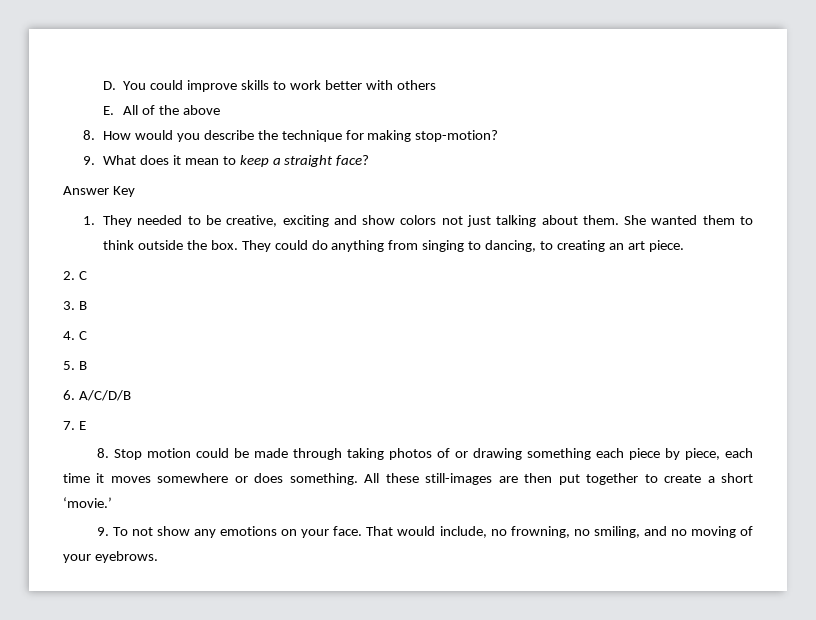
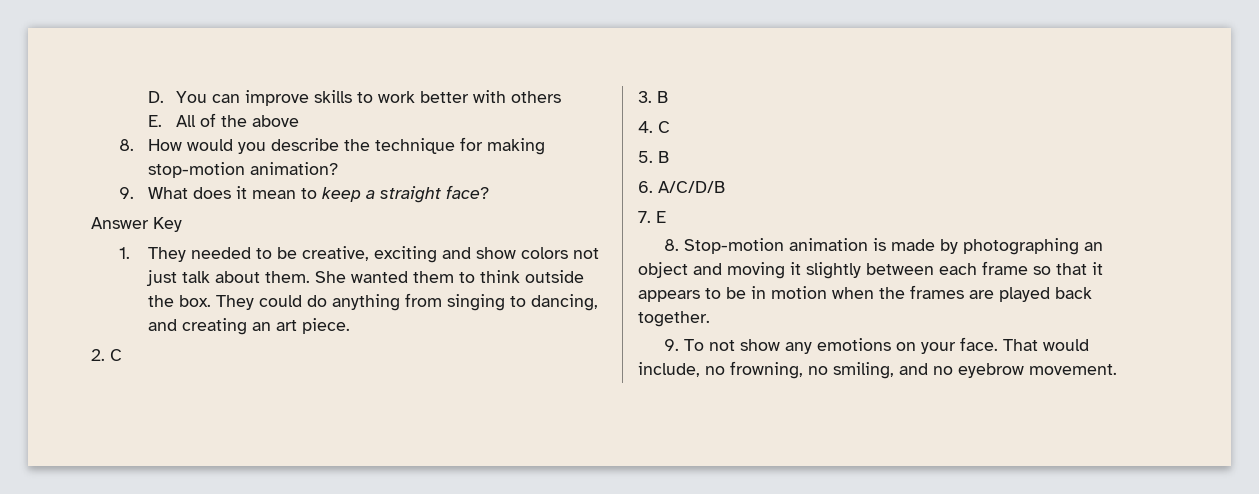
[150,80,184,90] could -> [212,94,241,103] can
[415,130,499,142] stop-motion? -> [147,162,338,178] stop-motion animation?
[496,215,537,227] talking -> [181,271,210,283] talk
[540,241,554,250] to -> [147,319,177,331] and
[113,448,754,460] [63,473,753,485] [63,497,112,508] Stop motion could be made through taking photos of or drawing something each piece by piece, each time it moves somewhere or does something. All these still-images are then put together to create a short ‘movie.’ -> [683,238,1103,255] [638,261,1103,279] [638,285,1092,302] [638,311,710,327] Stop-motion animation is made by photographing an object and moving it slightly between each frame so that it appears to be in motion when the frames are played back together.
[690,526,754,538] [63,551,158,563] moving of your eyebrows. -> [958,363,1117,378] eyebrow movement.

